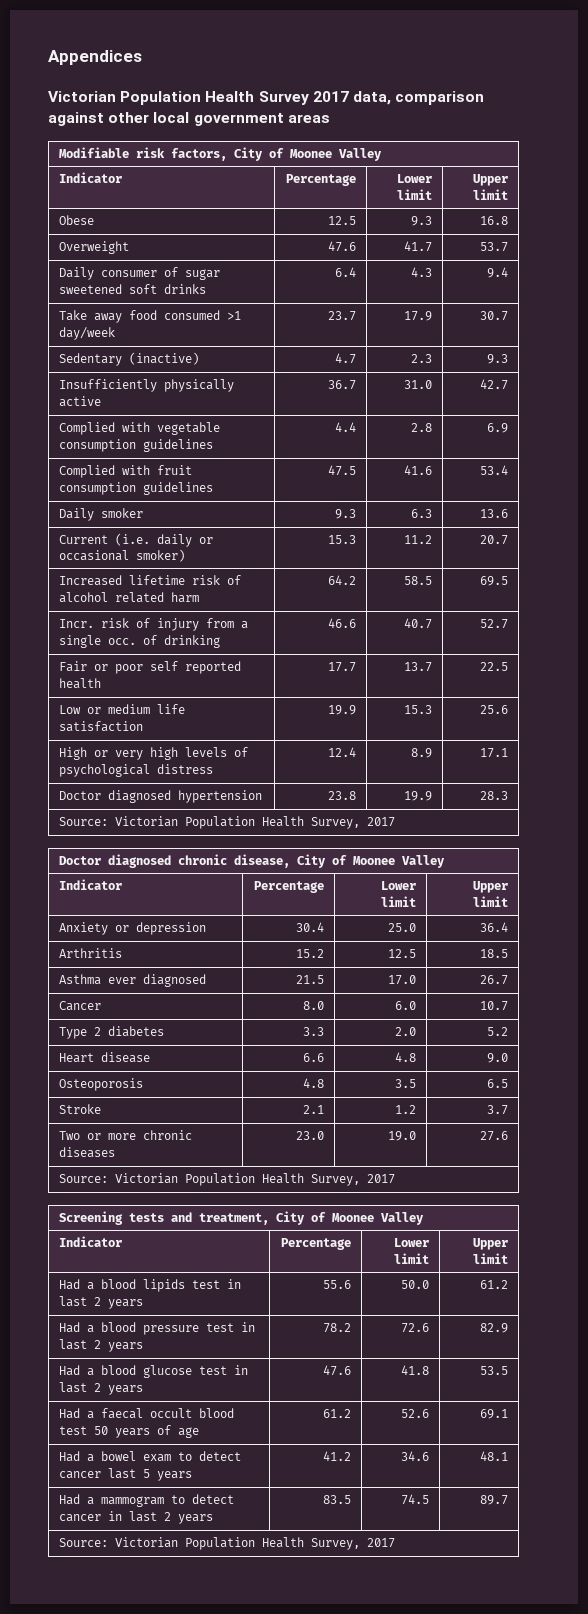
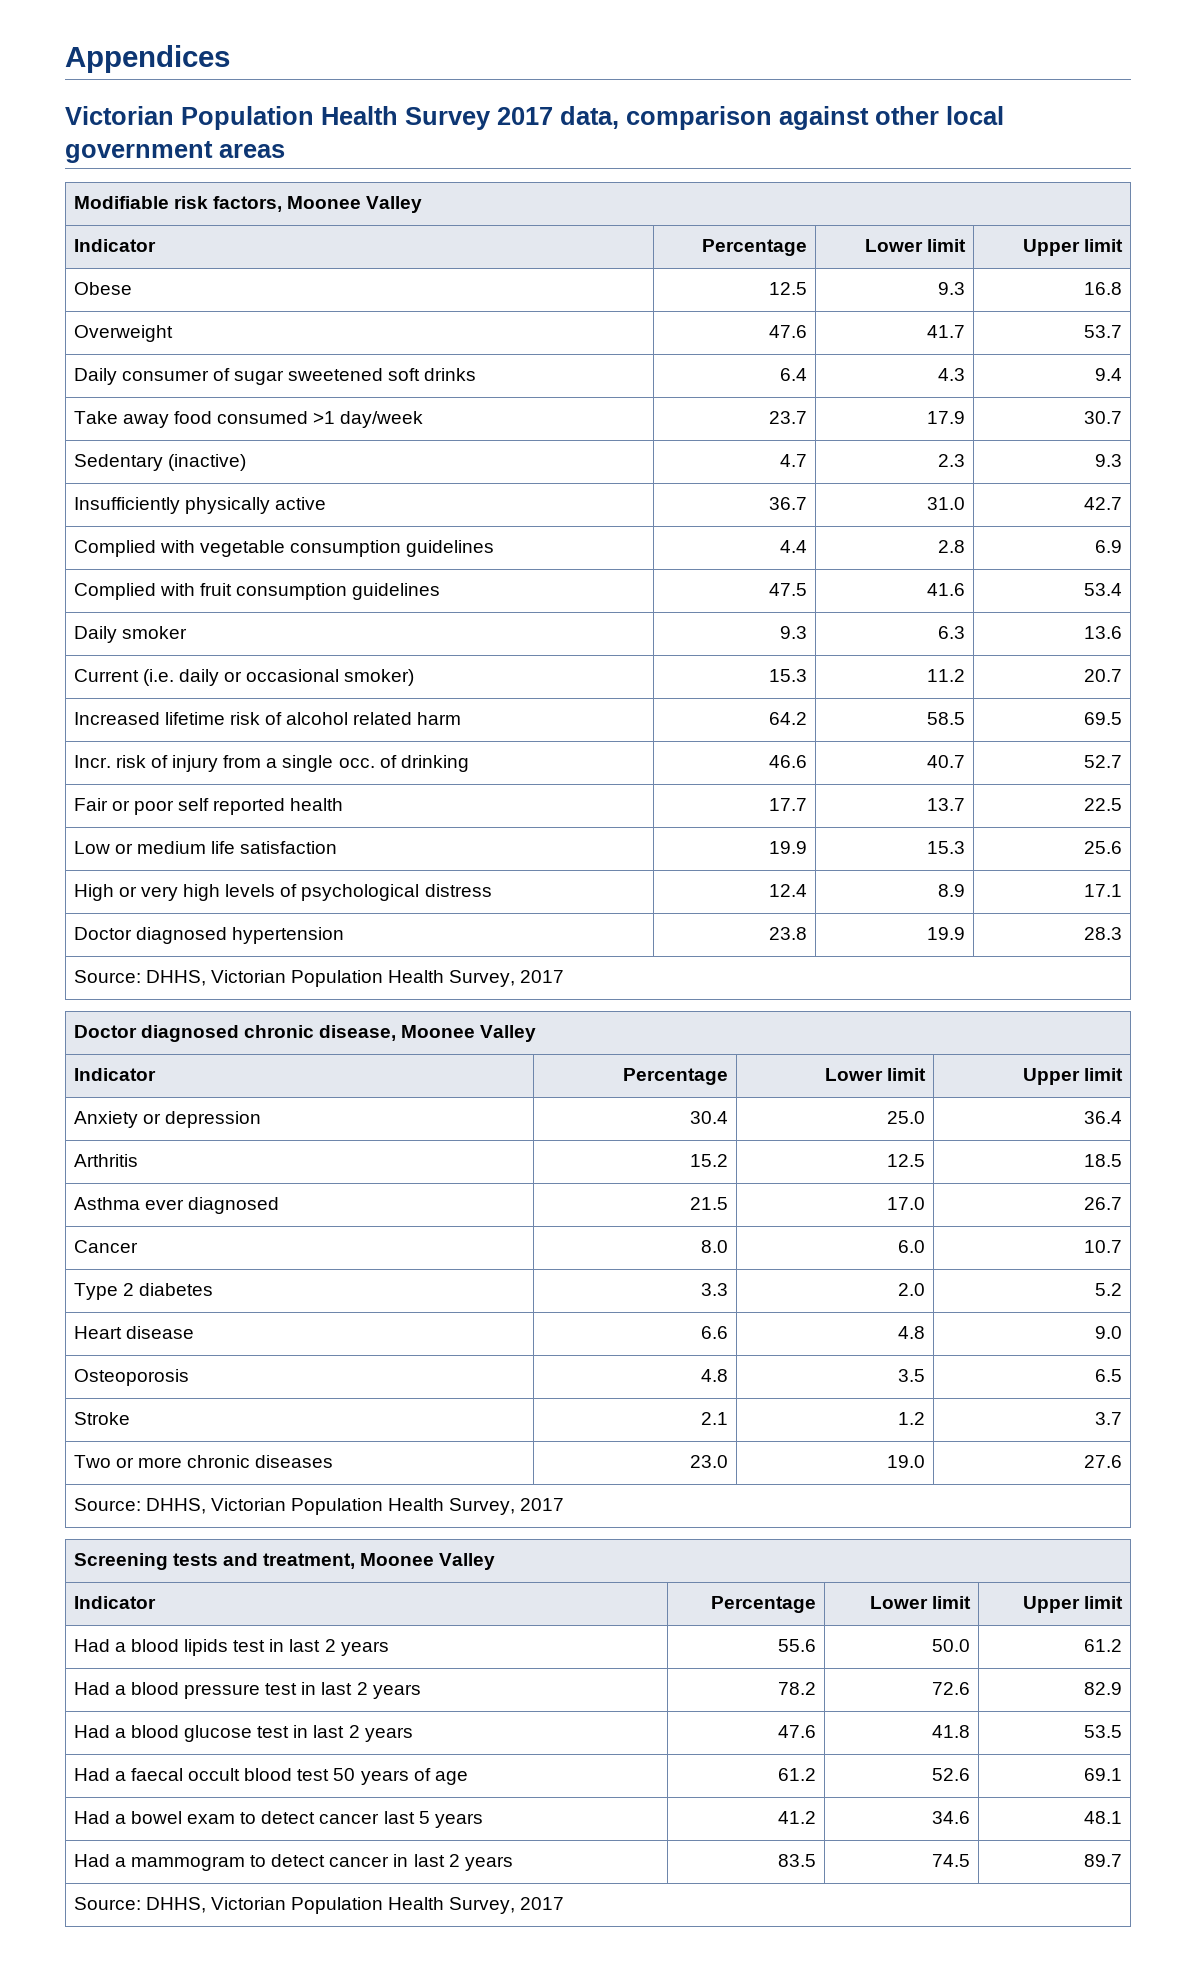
[233,147,284,161] City of -> (282, 204) none
(108, 821) none -> [145,970,206,986] DHHS,
[296,854,347,868] City of -> (396, 1033) none
(108, 1178) none -> [145,1498,206,1514] DHHS,
[275,1211,326,1225] City of -> (355, 1561) none
(108, 1542) none -> [145,1897,206,1913] DHHS,

